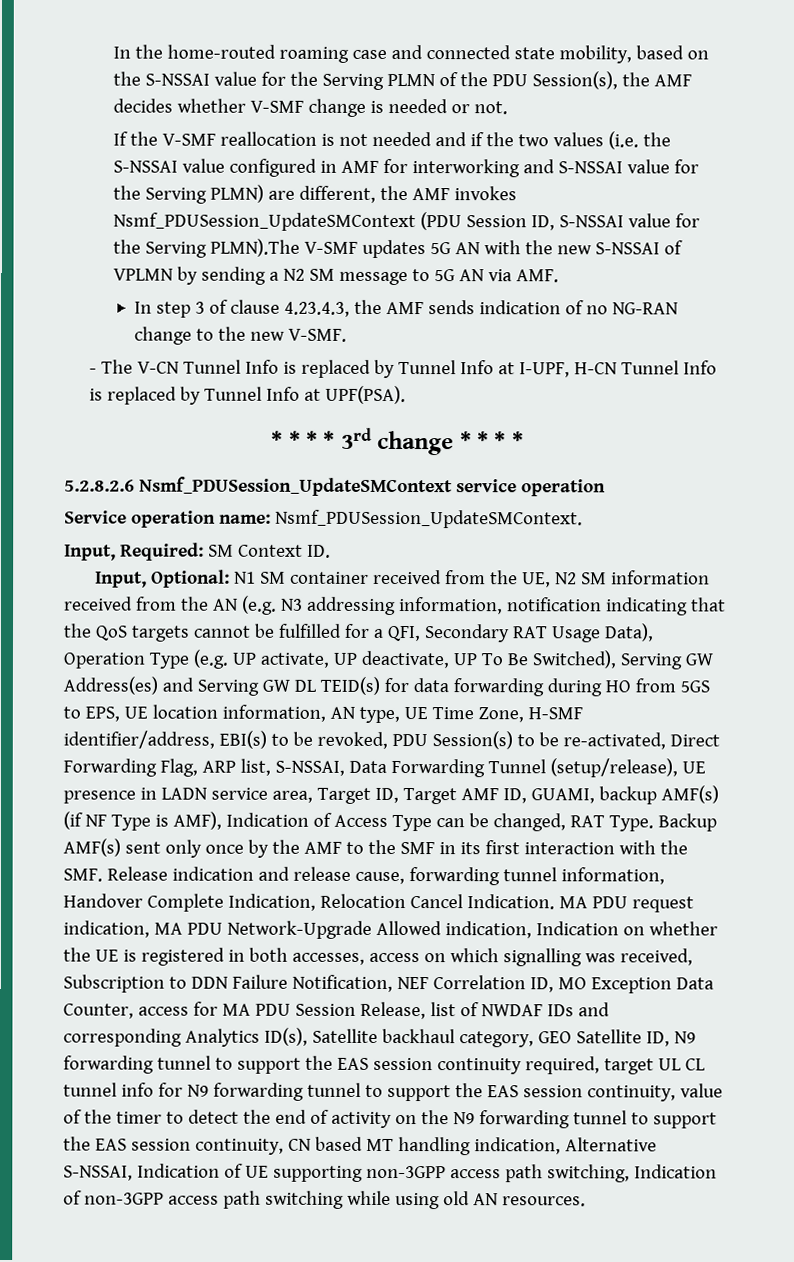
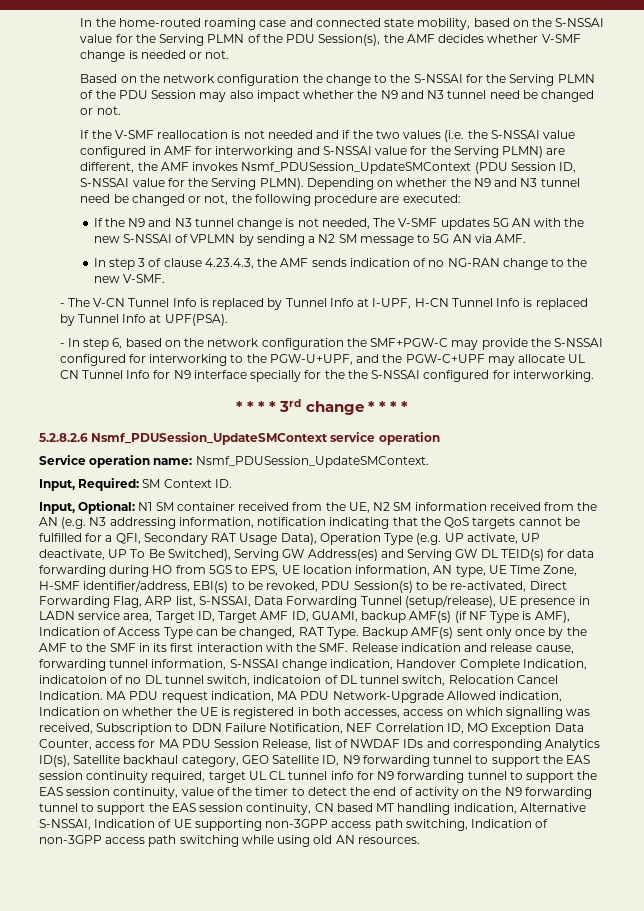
(509, 108) none -> [80,74,595,86] [80,90,595,102] [80,106,121,115] // Based on the network configuration the change to the S-NSSAI for the Serving PLMN of the PDU Session may also impact whether the N9 and N3 tunnel need be changed or not.
[210,238,301,257] PLMN).The -> [259,178,580,190] [80,194,461,206] [93,218,396,230] PLMN). Depending on whether the N9 and N3 tunnel need be changed or not, the following procedure are executed: // If the N9 and N3 tunnel change is not needed, The
(406, 395) none -> [59,338,604,350] [59,354,586,366] [59,370,594,382] // - In step 6, based on the network configuration the SMF+PGW-C may provide the S-NSSAI configured for interworking to the PGW-U+UPF, and the PGW-C+UPF may allocate UL CN Tunnel Info for N9 interface specially for the the S-NSSAI configured for interworking.
[63,893,316,912] Handover Complete Indication, -> [229,659,587,671] [39,675,446,686] S-NSSAI change indication, Handover Complete Indication, indicatoion of no DL tunnel switch, indicatoion of DL tunnel switch,

